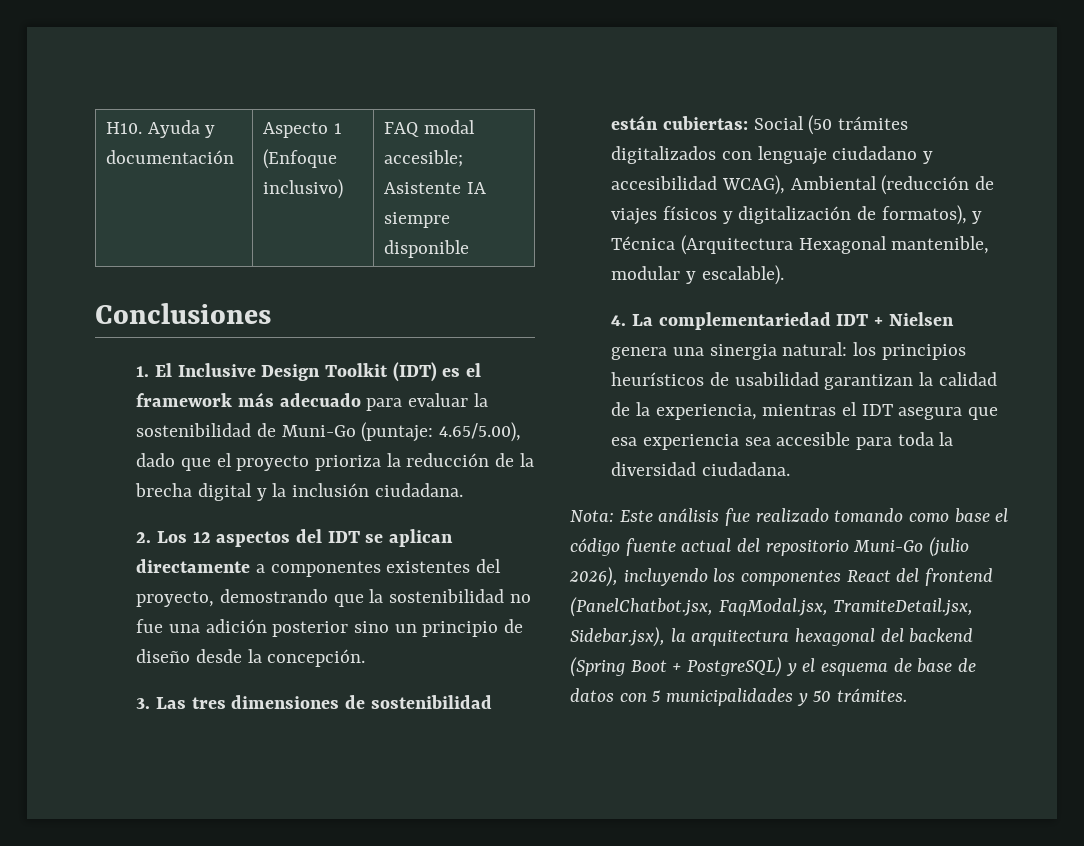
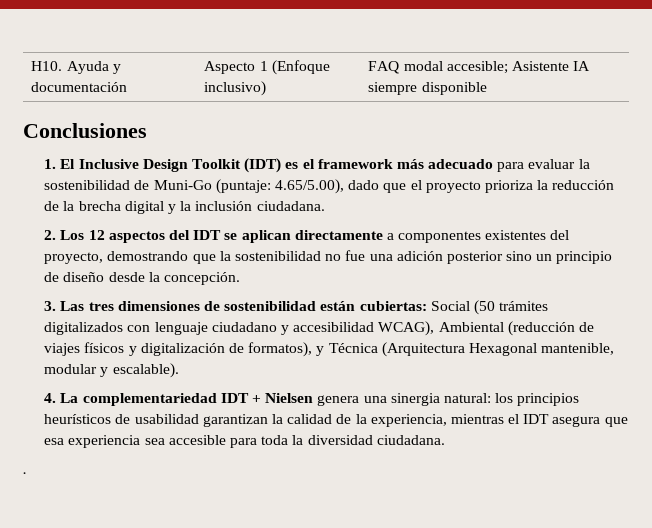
[570,508,1009,526] [570,537,970,557] [569,567,994,587] [570,597,974,617] [570,627,974,647] [570,657,977,677] [570,688,908,706] Nota: Este análisis fue realizado tomando como base el código fuente actual del repositorio Muni-Go (julio 2026), incluyendo los componentes React del frontend (PanelChatbot.jsx, FaqModal.jsx, TramiteDetail.jsx, Sidebar.jsx), la arquitectura hexagonal del backend (Spring Boot + PostgreSQL) y el esquema de base de datos con 5 municipalidades y 50 trámites. -> [23,472,27,474] .

